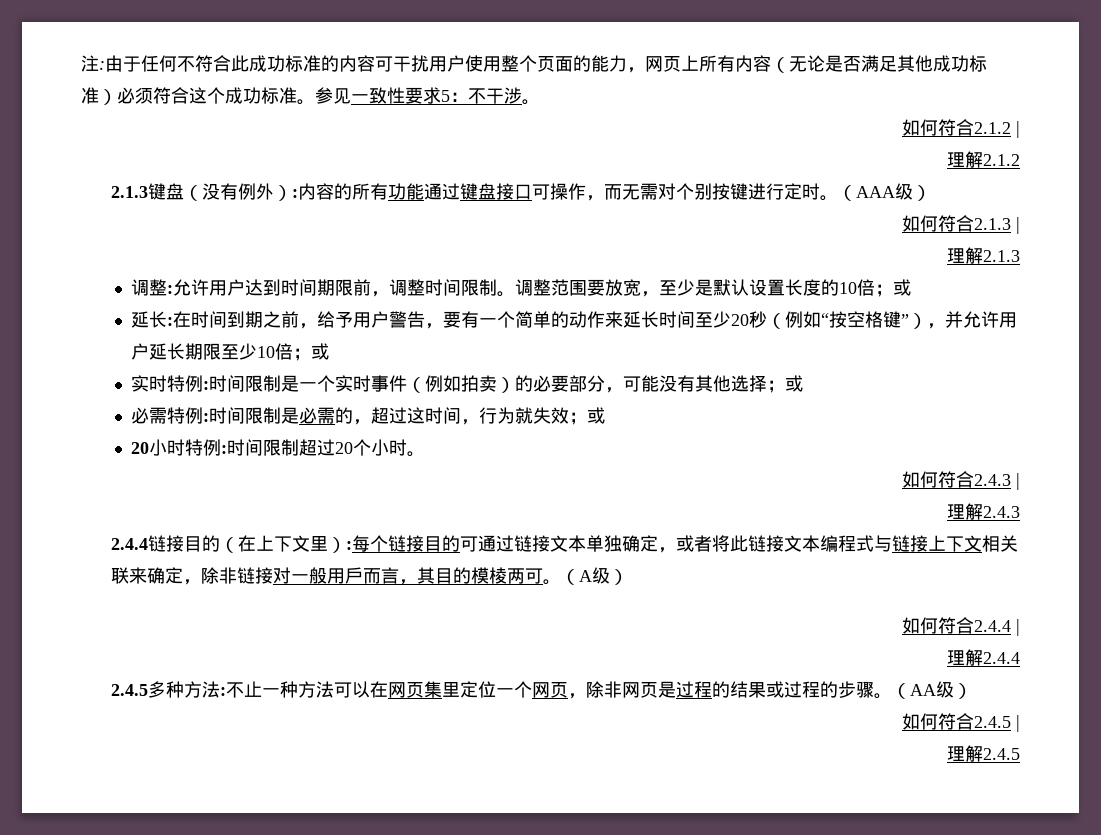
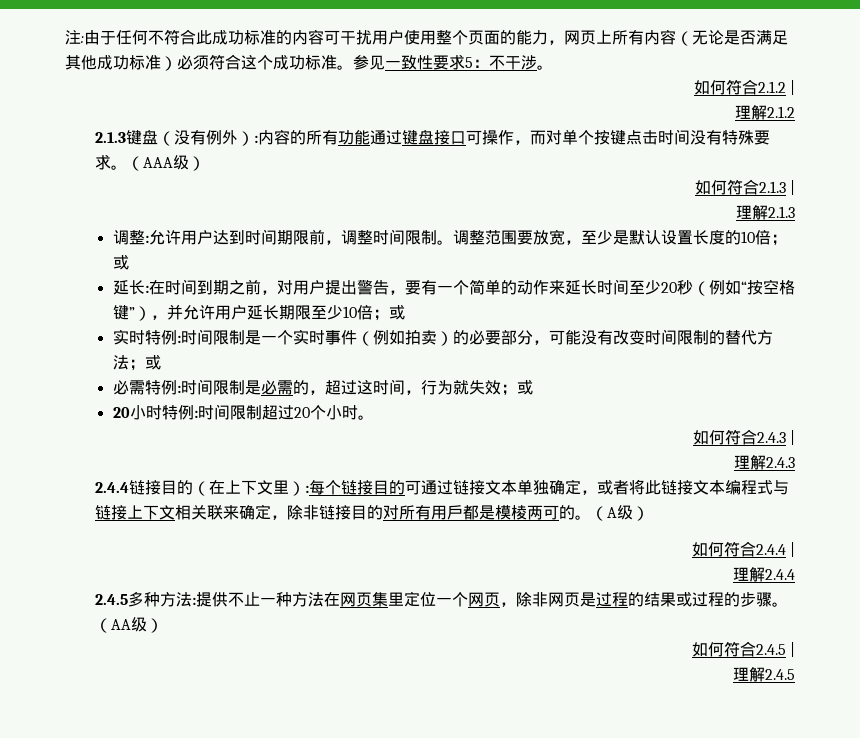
[622,183,821,200] 无需对个别按键进行定时 -> [546,129,771,145] [95,154,112,170] 对单个按键点击时间没有特殊要求
[316,311,389,328] 给予用户 -> [276,280,357,295] 对用户提出
[694,375,767,392] 其他选择 -> [612,329,773,345] [112,355,129,370] 改变时间限制的替代方法
[273,567,472,585] 对一般用戶而言，其目的 -> [351,505,496,520] 目的对所有用戶都是
(544, 576) none -> [559,505,576,520] 的
(227, 691) none -> [196,592,229,607] 提供
[334,681,371,698] 可以 -> (325, 599) none

